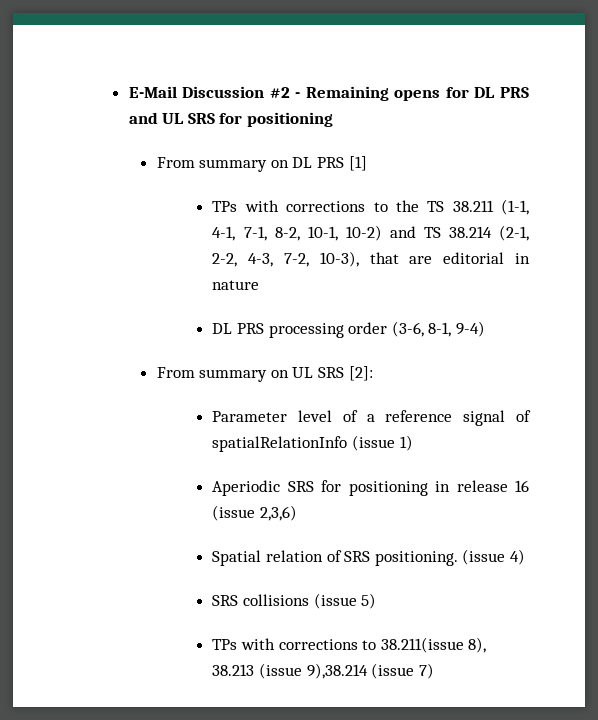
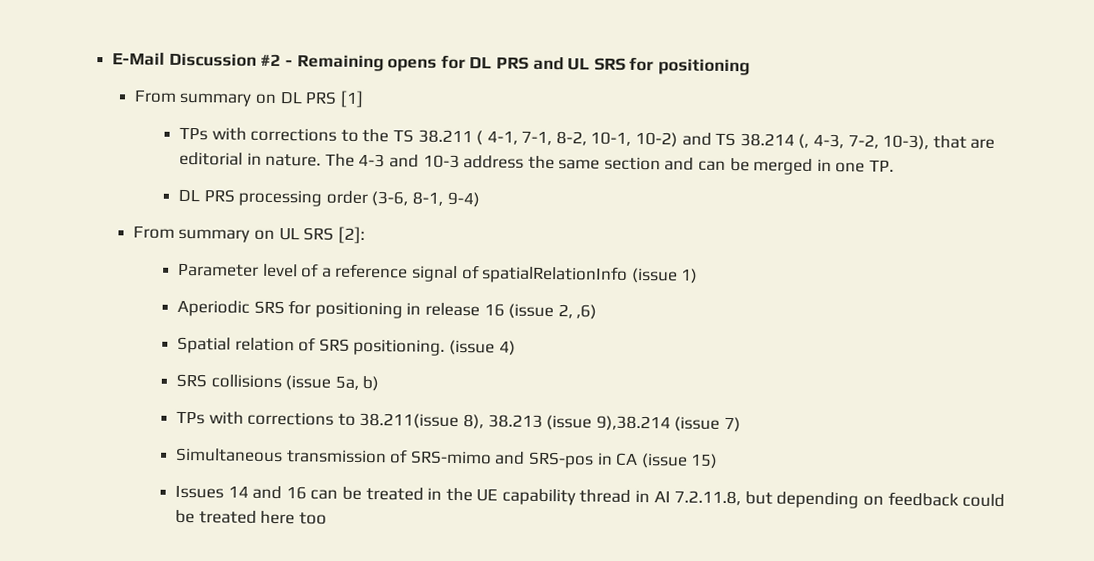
[501,199,529,215] (1-1, -> [476,130,484,146] (
[498,225,529,241] [212,253,238,267] (2-1, 2-2, -> [798,133,810,149] (,
[212,280,260,290] nature -> [265,153,895,175] nature. The 4-3 and 10-3 address the same section and can be merged in one TP.
[260,505,298,521] 2,3,6) -> [557,304,598,320] 2, ,6)
[361,593,377,609] 5) -> [334,375,380,392] 5a, b)
(434, 671) none -> [174,447,719,469] [174,484,1006,509] [174,509,327,525] // Simultaneous transmission of SRS-mimo and SRS-pos in CA (issue 15) // Issues 14 and 16 can be treated in the UE capability thread in AI 7.2.11.8, but depending on feedback could be treated here too

